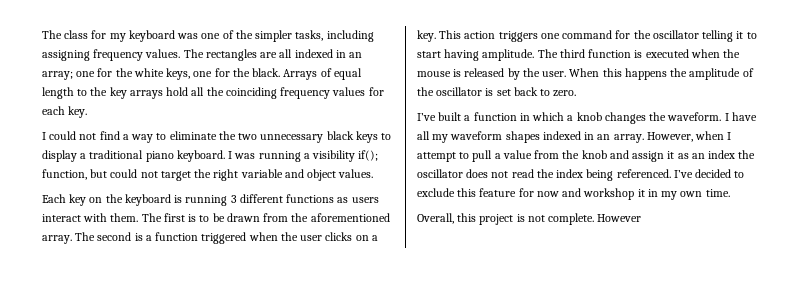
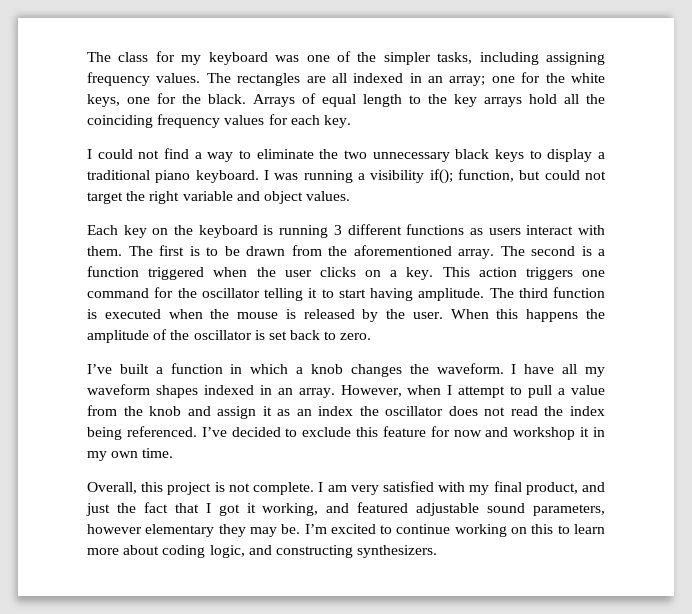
[597,214,642,222] However -> [318,481,605,495] [86,502,605,516] [87,524,606,537] [87,545,438,558] I am very satisfied with my final product, and just the fact that I got it working, and featured adjustable sound parameters, however elementary they may be. I’m excited to continue working on this to learn more about coding logic, and constructing synthesizers.

